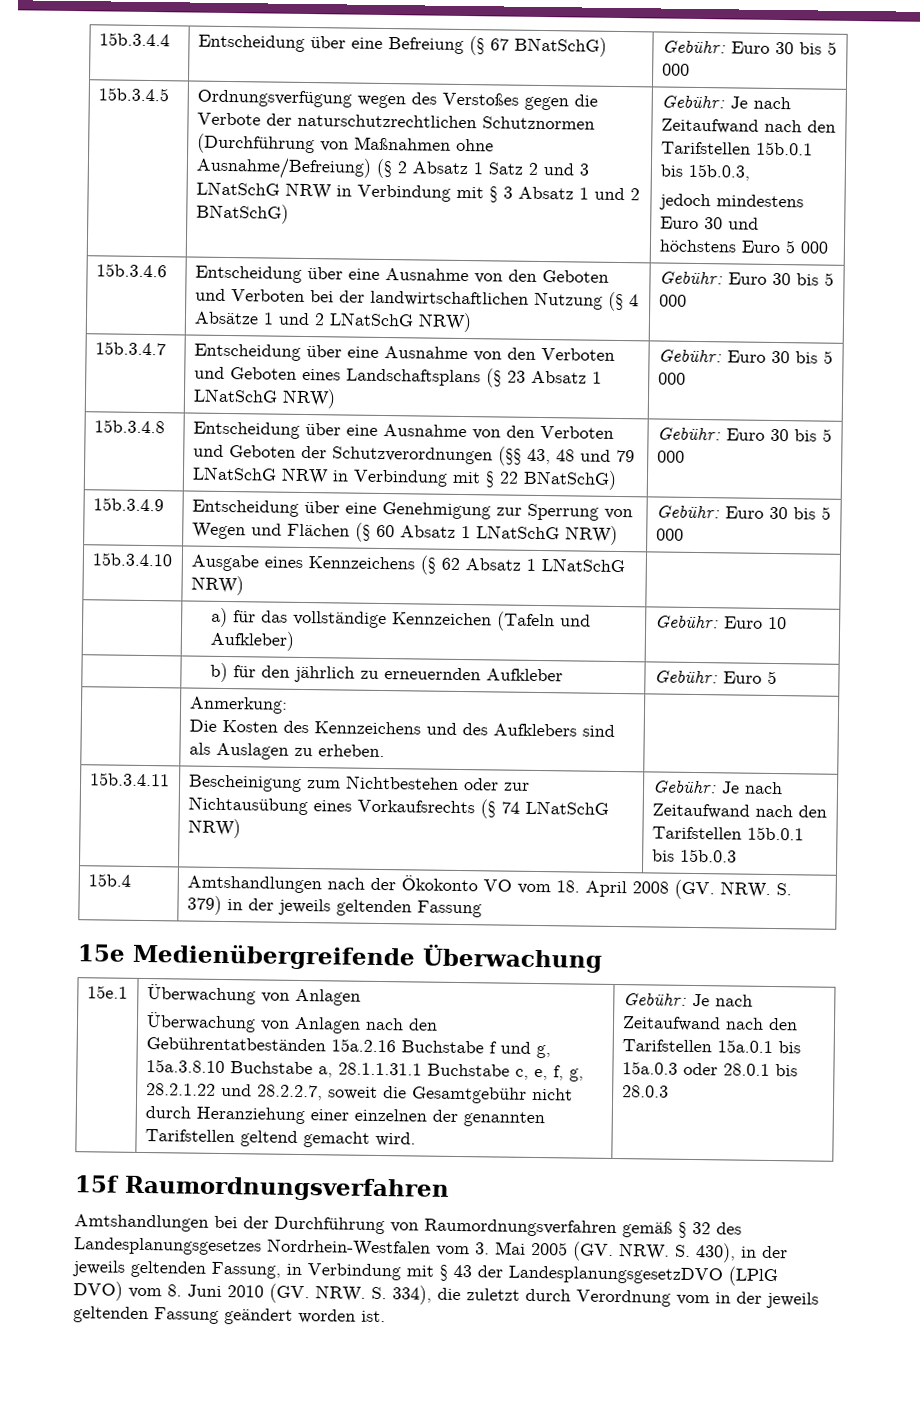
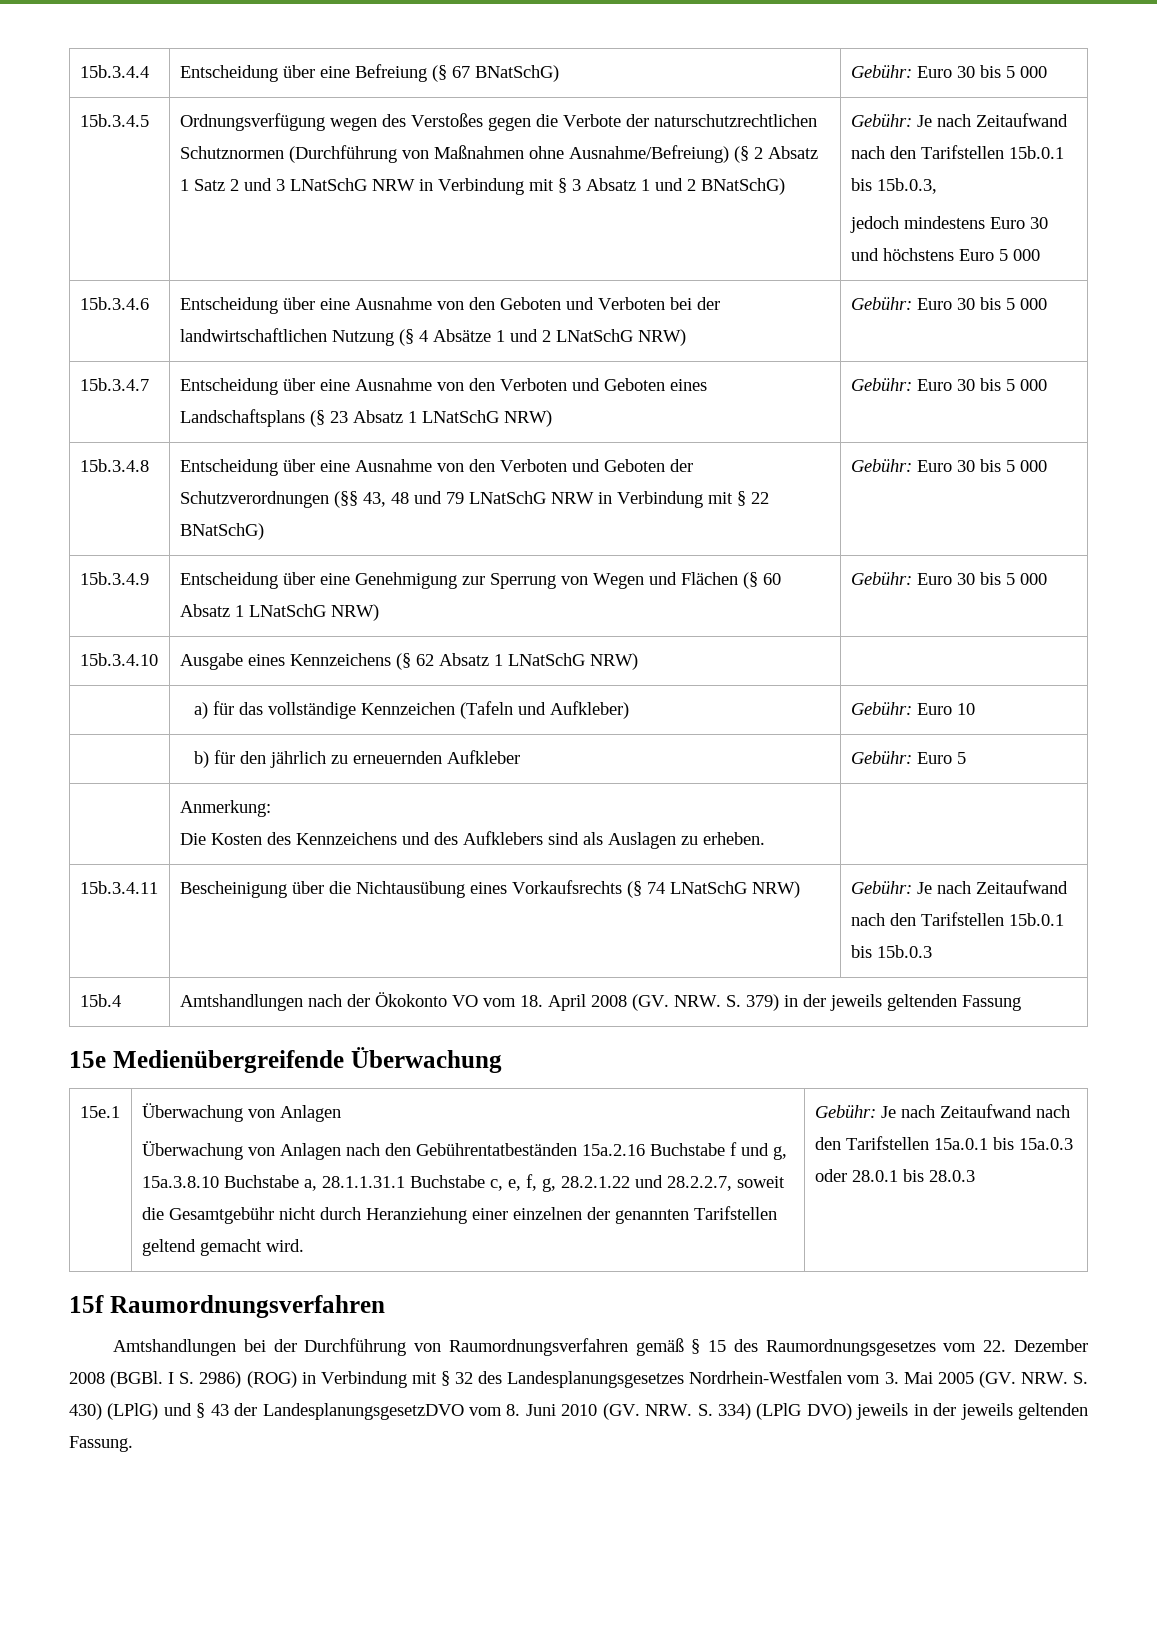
[305,775,530,791] zum Nichtbestehen oder zur -> [291,881,351,894] über die
(687, 1229) none -> [708,1339,1088,1356] [69,1371,450,1388] 15 des Raumordnungsgesetzes vom 22. Dezember 2008 (BGBl. I S. 2986) (ROG) in Verbindung mit §
[695,1243,788,1263] [72,1260,434,1281] 430), in der jeweils geltenden Fassung, in Verbindung mit -> [69,1403,192,1420] 430) (LPlG) und
[728,1266,778,1287] [73,1281,123,1301] (LPlG DVO) -> (464, 1411) none
[392,1285,819,1309] [73,1306,386,1325] 334), die zuletzt durch Verordnung vom in der jeweils geltenden Fassung geändert worden ist. -> [718,1403,1089,1420] [69,1436,133,1452] 334) (LPlG DVO) jeweils in der jeweils geltenden Fassung.

